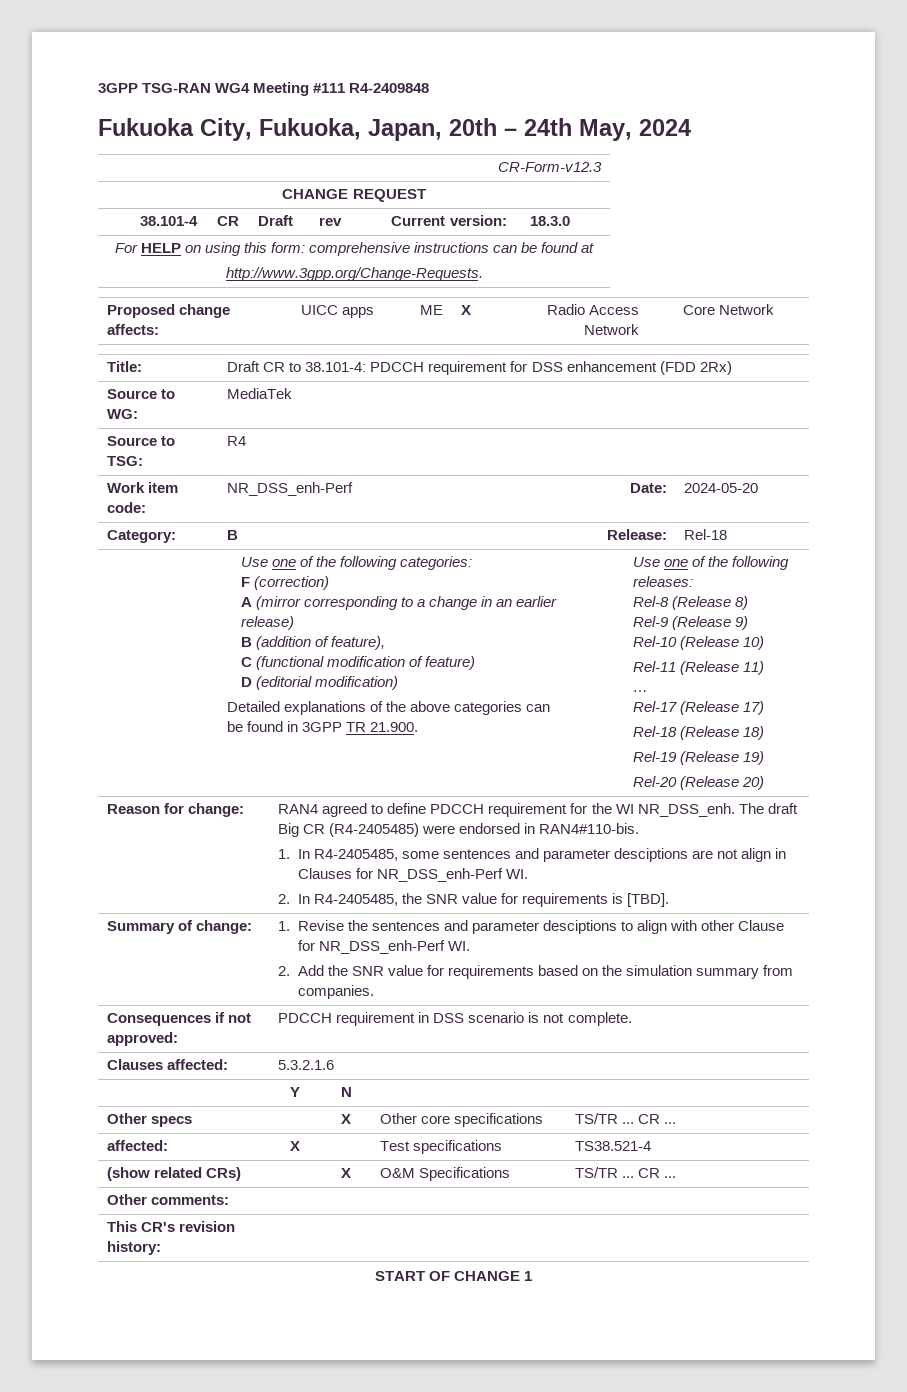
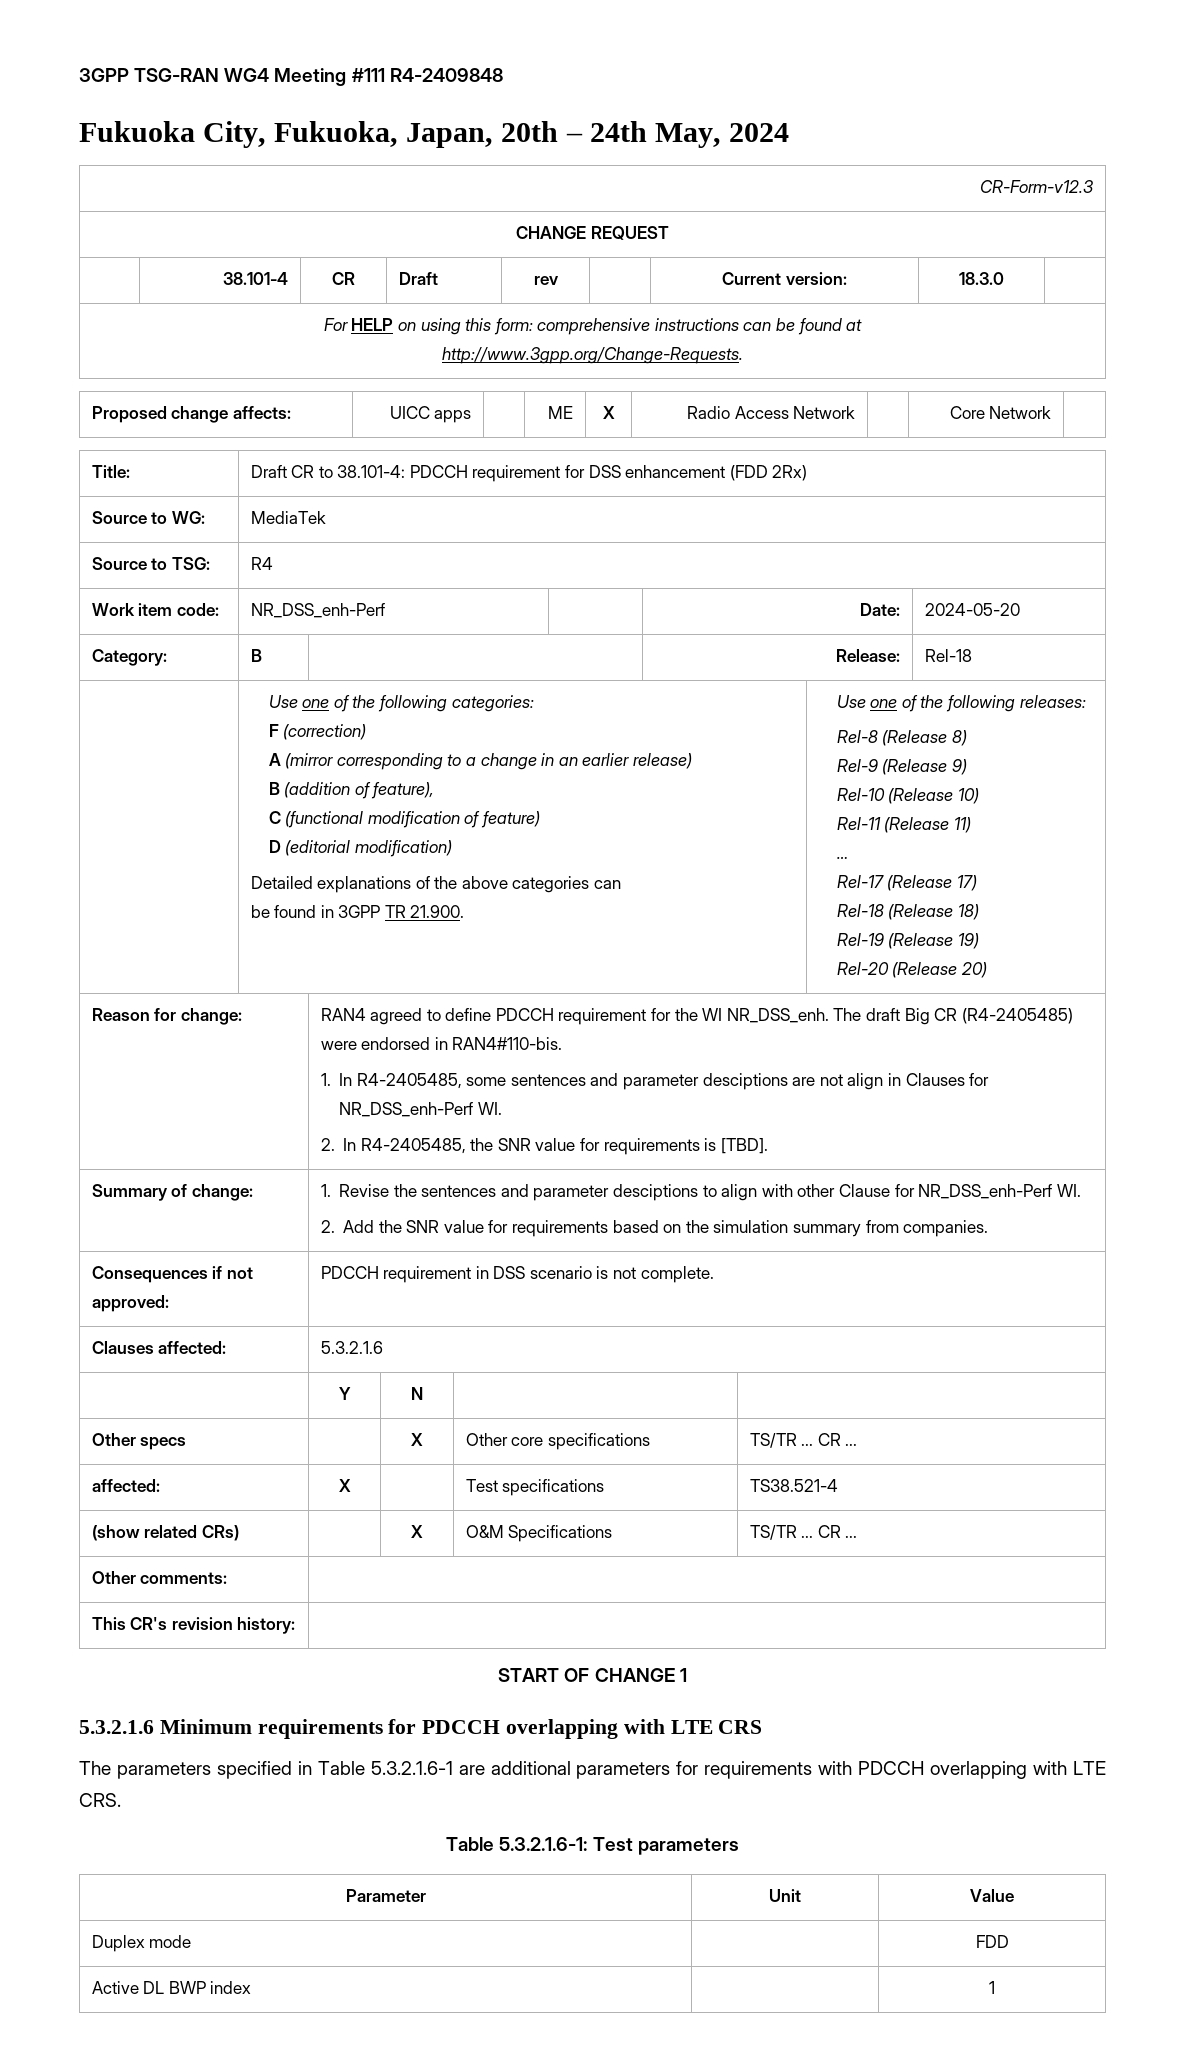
(533, 1276) none -> [79,1719,763,1739] [79,1761,1107,1779] [79,1793,121,1807] [446,1837,739,1855] [345,1889,426,1902] [769,1889,801,1902] [970,1889,1014,1902] [91,1935,192,1952] [975,1935,1009,1948] [91,1981,252,1994] [989,1981,995,1994] // 5.3.2.1.6 Minimum requirements for PDCCH overlapping with LTE CRS // The parameters specified in Table 5.3.2.1.6-1 are additional parameters for requirements with PDCCH overlapping with LTE CRS. // Table 5.3.2.1.6-1: Test parameters // Parameter | Unit | Value // Duplex mode | | FDD // Active DL BWP index | | 1

